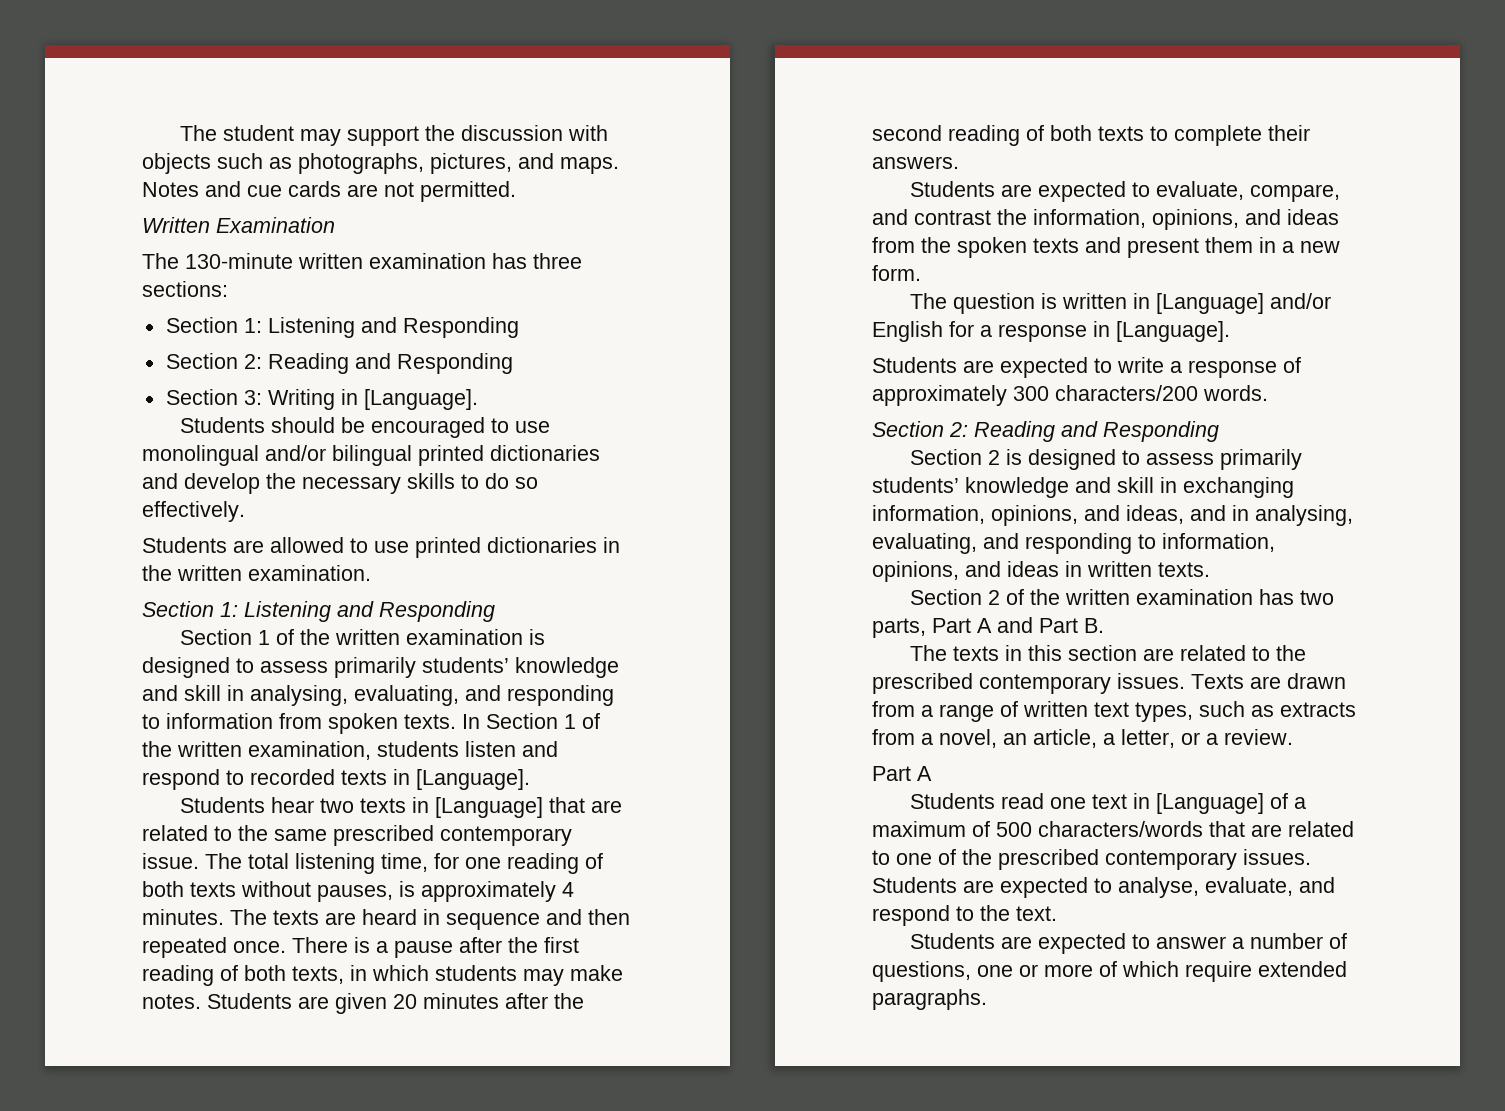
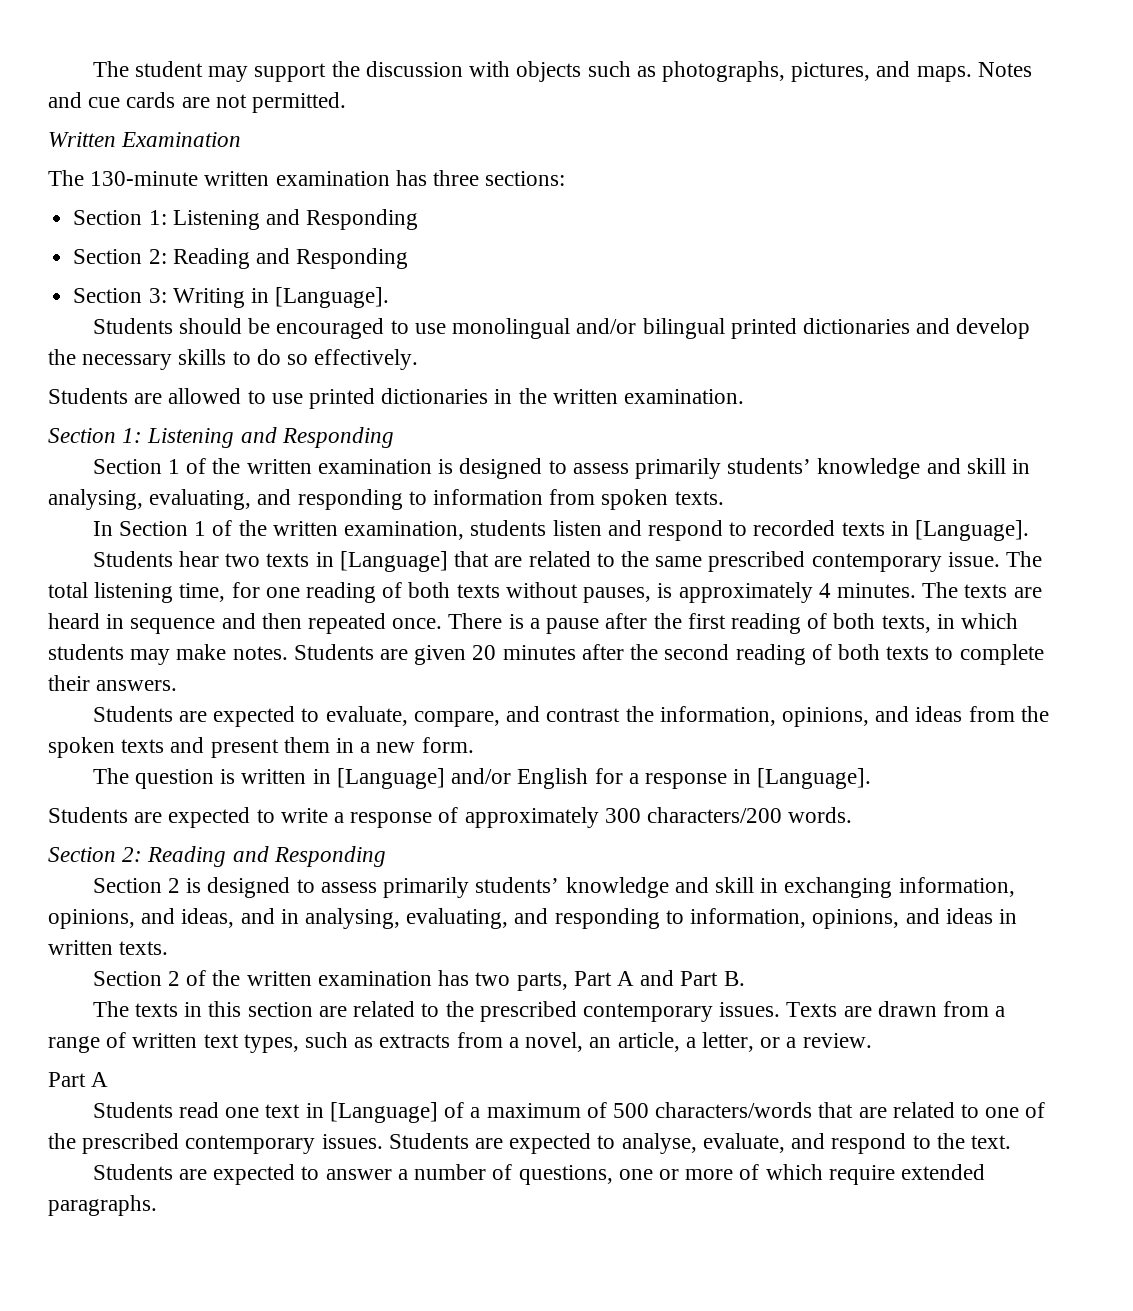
(456, 721) none -> (724, 498) //

